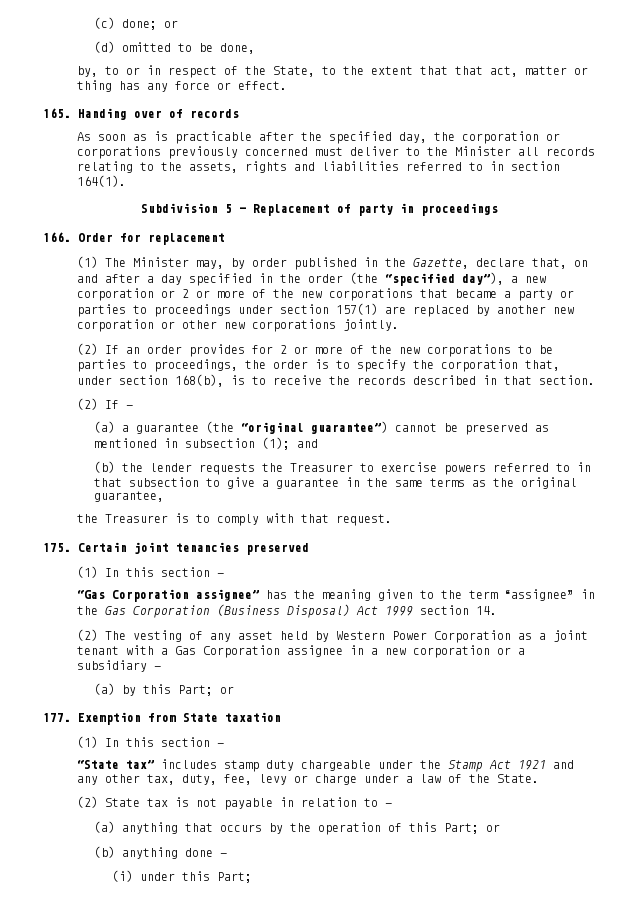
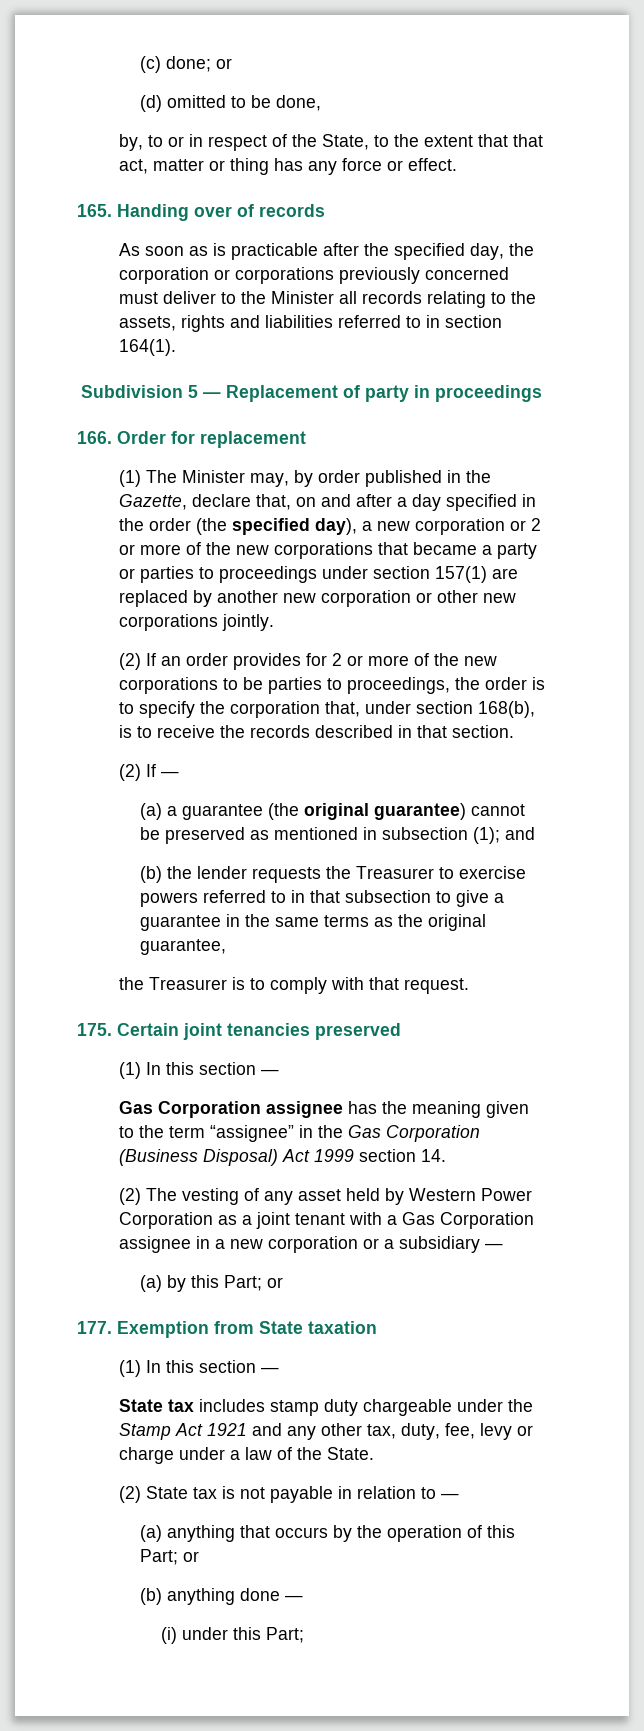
[385,272,505,286] “specified day”), -> [231,518,357,535] specified day),
[241,421,389,434] “original guarantee”) -> [303,803,466,820] original guarantee)
[77,589,260,602] “Gas Corporation assignee” -> [118,1101,343,1118] Gas Corporation assignee
[77,760,155,769] “State tax” -> [118,1399,194,1412] State tax

